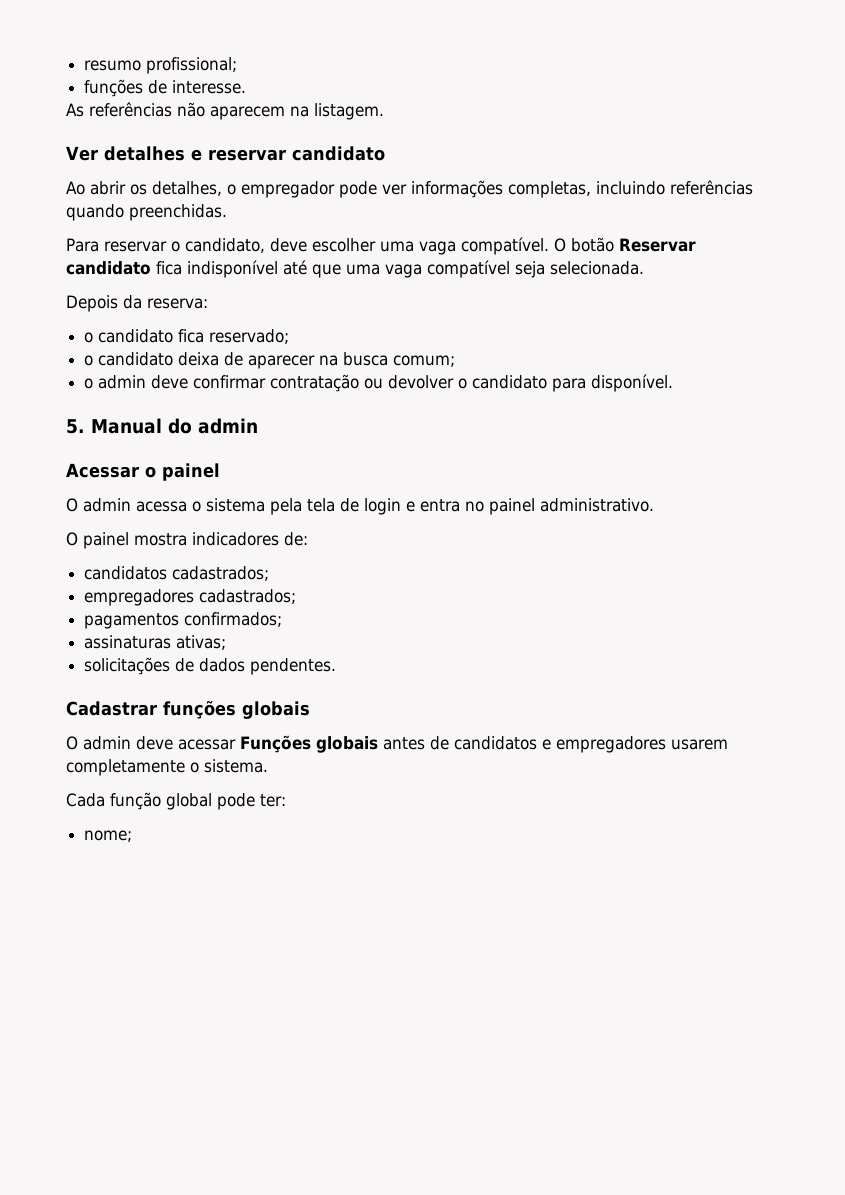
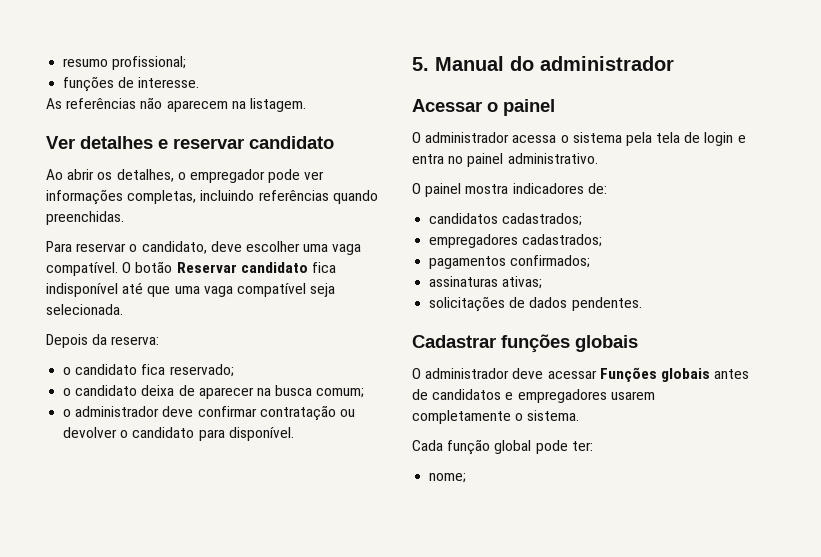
[98,375,147,389] admin -> [75,406,160,417] administrador
[198,418,258,434] admin -> [540,56,674,71] administrador
[83,498,131,512] admin -> [425,132,510,143] administrador
[83,736,131,750] admin -> [425,368,510,379] administrador

